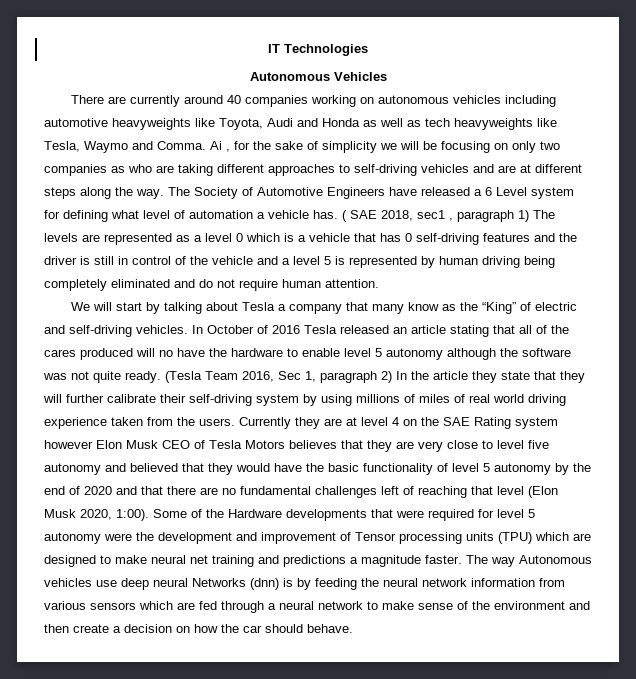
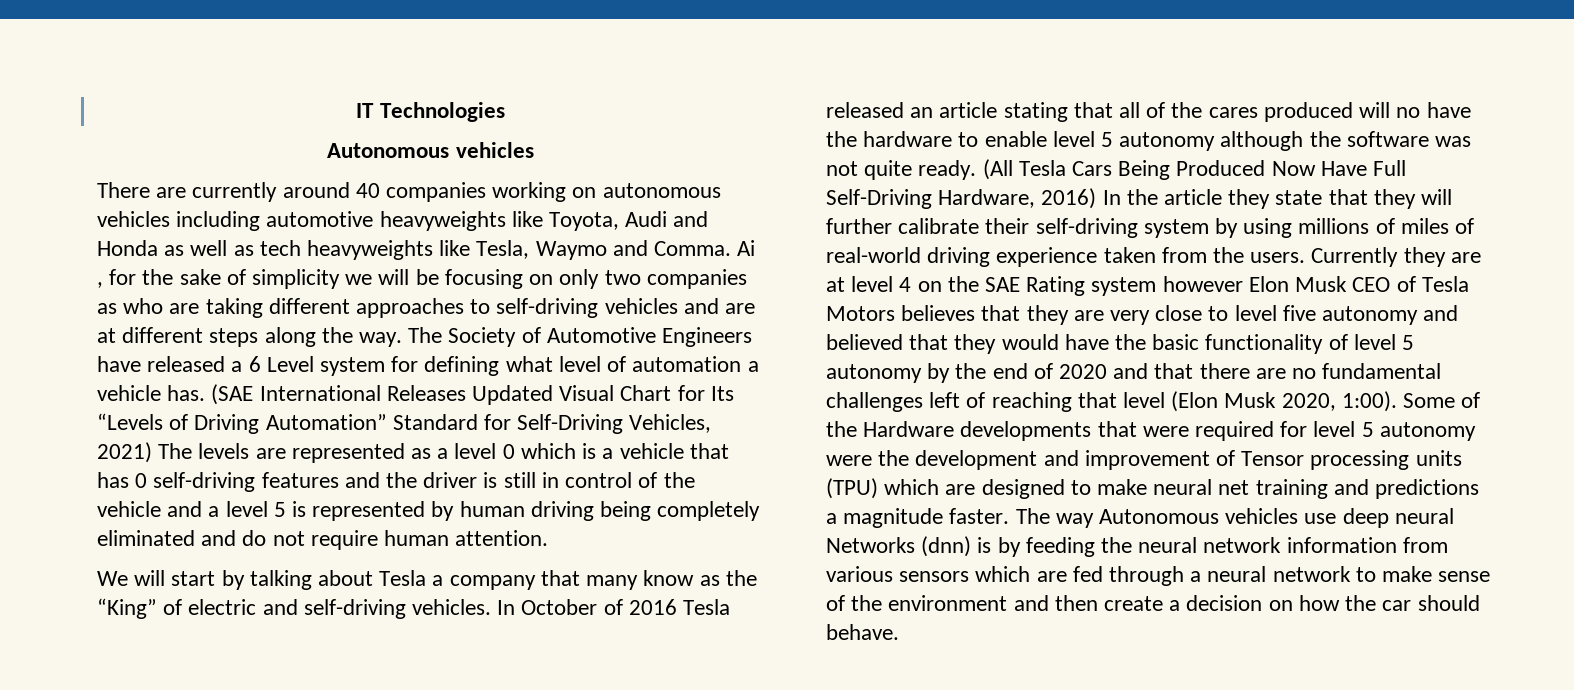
[333,72,387,81] Vehicles -> [455,142,534,158] vehicles
[342,210,529,222] ( SAE 2018, sec1 , paragraph 1) -> [211,384,734,405] [97,413,712,434] [97,442,152,463] (SAE International Releases Updated Visual Chart for Its “Levels of Driving Automation” Standard for Self-Driving Vehicles, 2021)
[165,371,392,383] (Tesla Team 2016, Sec 1, paragraph 2) -> [982,159,1407,180] [826,188,1097,209] (All Tesla Cars Being Produced Now Have Full Self-Driving Hardware, 2016)
[469,394,524,403] real world -> [826,247,921,263] real-world

